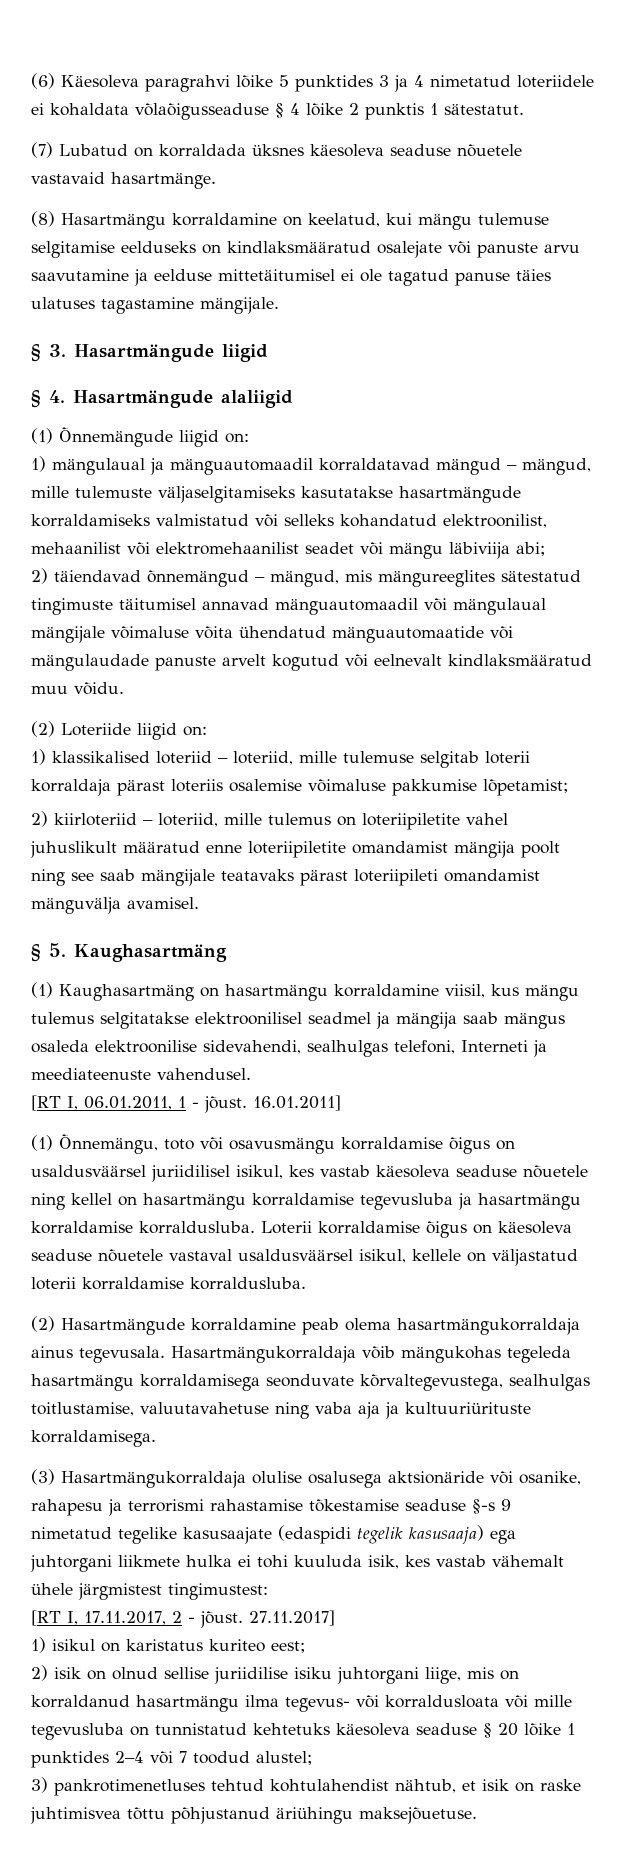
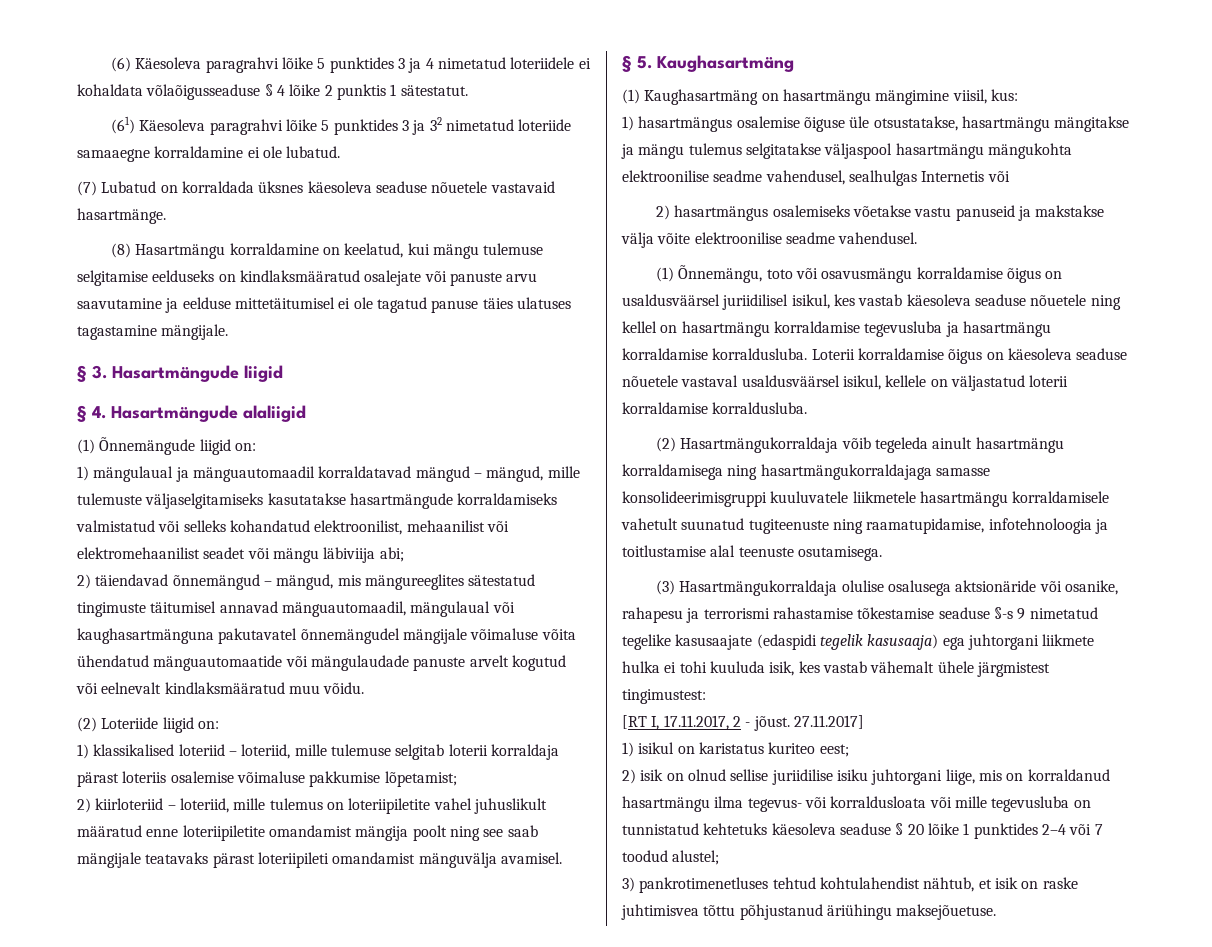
(524, 109) none -> [111,116,572,135] [77,146,341,162] // (61) Käesoleva paragrahvi lõike 5 punktides 3 ja 32 nimetatud loteriide samaaegne korraldamine ei ole lubatud.
[275,598,546,615] mänguautomaadil või mängulaual -> [281,601,515,617] [77,628,400,644] mänguautomaadil, mängulaual või kaughasartmänguna pakutavatel õnnemängudel
[334,984,579,1001] [31,1012,565,1029] [31,1040,547,1057] [31,1068,251,1080] [31,1095,341,1113] korraldamine viisil, kus mängu tulemus selgitatakse elektroonilisel seadmel ja mängija saab mängus osaleda elektroonilise sidevahendi, sealhulgas telefoni, Interneti ja meediateenuste vahendusel. // [RT I, 06.01.2011, 1 - jõust. 16.01.2011] -> [875,89,1018,105] [622,116,1130,132] [621,143,1072,159] [622,170,1010,186] [656,205,1105,221] [621,232,918,248] mängimine viisil, kus: // 1) hasartmängus osalemise õiguse üle otsustatakse, hasartmängu mängitakse ja mängu tulemus selgitatakse väljaspool hasartmängu mängukohta elektroonilise seadme vahendusel, sealhulgas Internetis või // 2) hasartmängus osalemiseks võetakse vastu panuseid ja makstakse välja võite elektroonilise seadme vahendusel.
[61,1318,580,1335] [31,1346,571,1363] [31,1374,590,1391] [31,1402,531,1419] [31,1430,156,1447] Hasartmängude korraldamine peab olema hasartmängukorraldaja ainus tegevusala. Hasartmängukorraldaja võib mängukohas tegeleda hasartmängu korraldamisega seonduvate kõrvaltegevustega, sealhulgas toitlustamise, valuutavahetuse ning vaba aja ja kultuuriürituste korraldamisega. -> [680,437,1064,453] [622,464,990,480] [622,491,1110,507] [621,518,1108,534] [622,545,882,561] Hasartmängukorraldaja võib tegeleda ainult hasartmängu korraldamisega ning hasartmängukorraldajaga samasse konsolideerimisgruppi kuuluvatele liikmetele hasartmängu korraldamisele vahetult suunatud tugiteenuste ning raamatupidamise, infotehnoloogia ja toitlustamise alal teenuste osutamisega.

